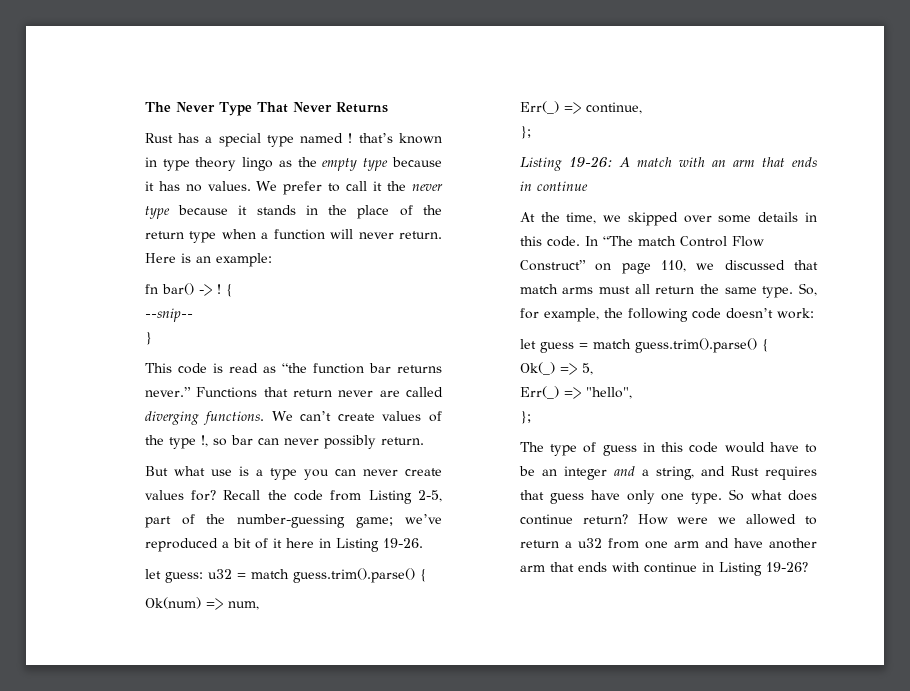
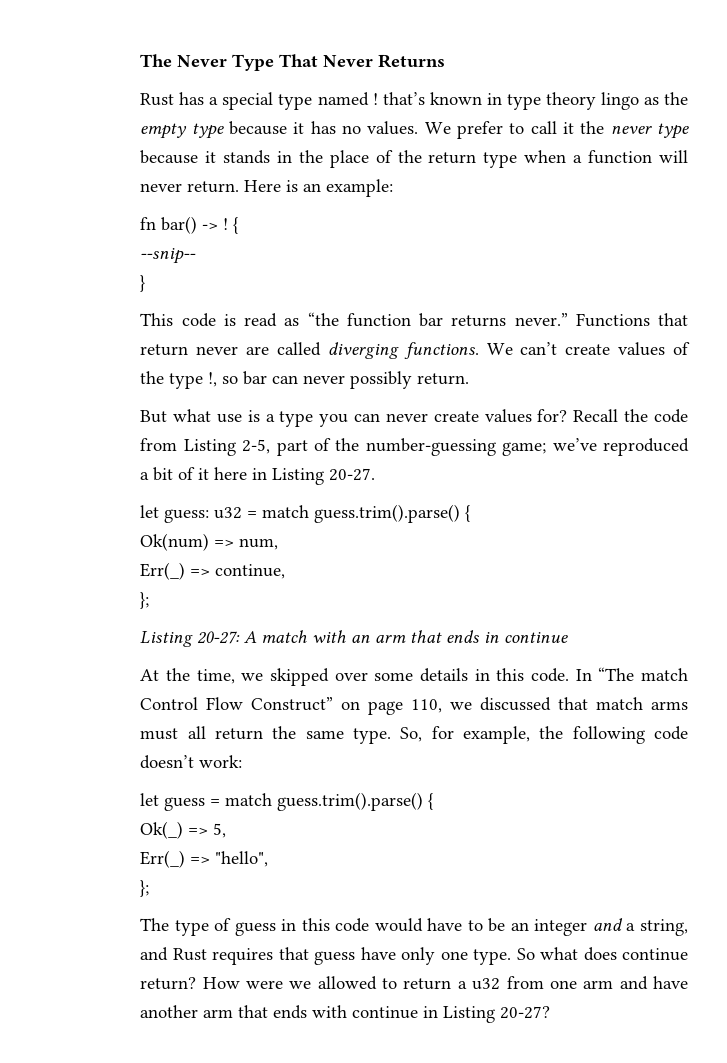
[382,538,423,548] 19-26. -> [329,468,376,481] 20-27.
[568,156,613,167] 19-26: -> [197,631,241,644] 20-27:
[765,562,808,572] 19-26? -> [500,1006,551,1019] 20-27?

